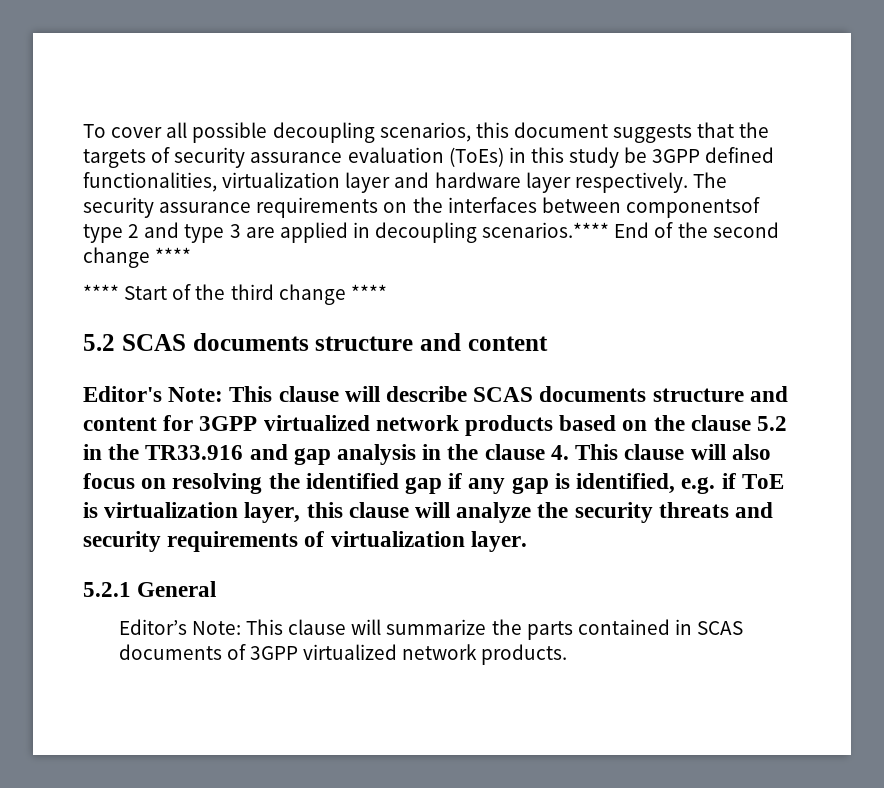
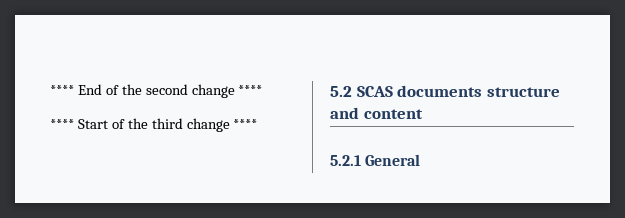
[83,122,770,143] [83,147,775,168] [83,172,727,193] [83,197,760,218] [83,222,610,243] To cover all possible decoupling scenarios, this document suggests that the targets of security assurance evaluation (ToEs) in this study be 3GPP defined functionalities, virtualization layer and hardware layer respectively. The security assurance requirements on the interfaces between componentsof type 2 and type 3 are applied in decoupling scenarios.**** -> [50,85,74,95] ****
[83,386,788,402] [83,415,788,436] [83,444,771,465] [83,473,784,494] [83,502,774,523] [83,531,527,552] [83,581,217,597] [118,619,744,640] [118,644,568,665] Editor's Note: This clause will describe SCAS documents structure and content for 3GPP virtualized network products based on the clause 5.2 in the TR33.916 and gap analysis in the clause 4. This clause will also focus on resolving the identified gap if any gap is identified, e.g. if ToE is virtualization layer, this clause will analyze the security threats and security requirements of virtualization layer. // 5.2.1 General // Editor’s Note: This clause will summarize the parts contained in SCAS documents of 3GPP virtualized network products. -> [330,154,421,166] 5.2.1 General

